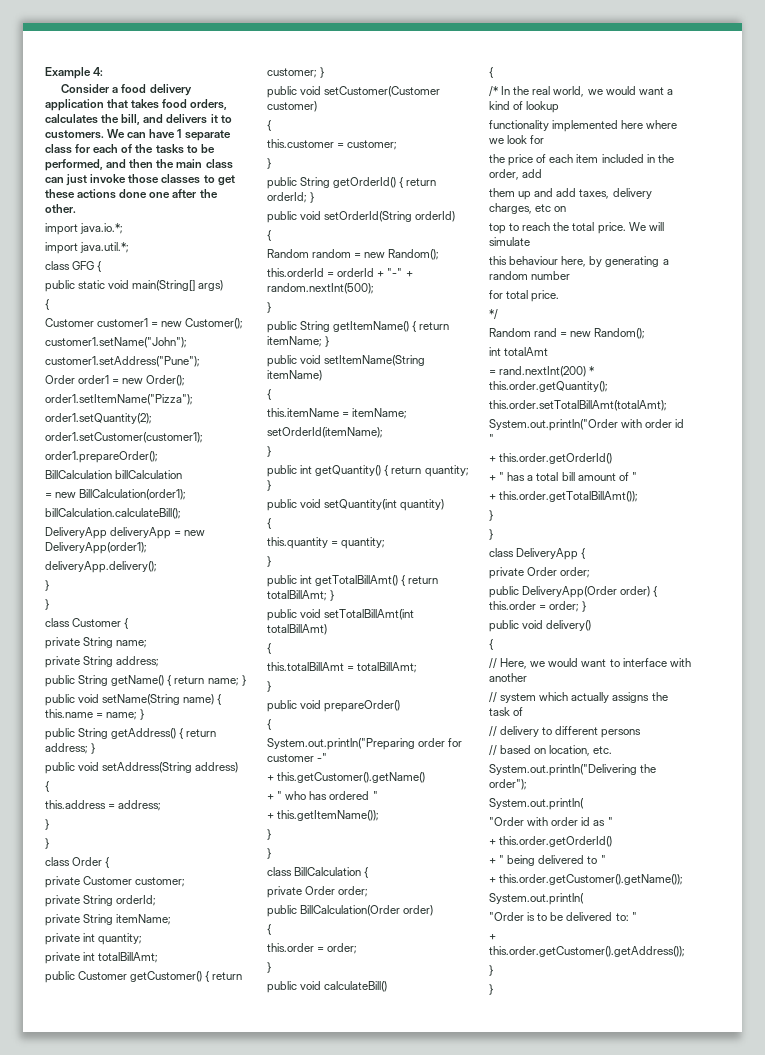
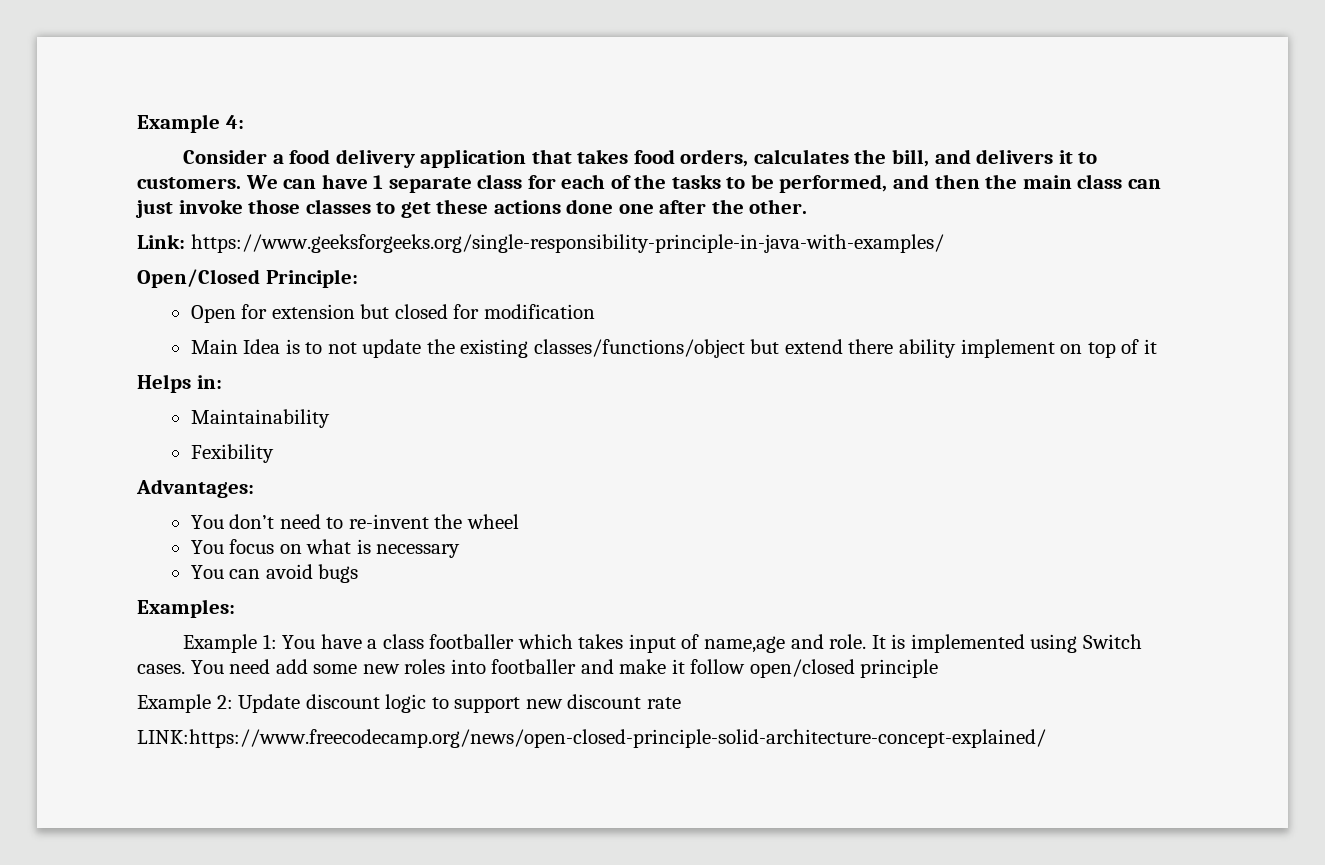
[45,223,124,235] [45,242,130,254] [45,261,102,272] [45,280,224,292] [45,299,49,310] [45,318,244,329] [45,337,187,348] [45,356,200,367] [45,375,186,386] [45,394,193,405] [45,413,152,424] [45,432,203,443] [45,451,158,463] [45,470,183,479] [45,489,187,500] [45,508,181,519] [45,527,206,539] [45,542,147,554] [45,561,157,573] [45,580,49,591] [45,599,49,610] [45,618,129,629] [45,637,148,649] [45,656,160,668] [45,675,246,687] [45,694,222,706] [45,709,145,720] [45,728,217,740] [45,743,96,754] [45,762,239,774] [45,781,49,792] [45,800,162,811] [45,819,49,830] [45,838,49,849] [45,857,110,868] [45,876,186,888] [45,895,157,907] [45,914,172,926] [45,933,143,945] [45,952,159,964] [45,971,243,983] [267,67,325,78] [267,86,441,98] [267,101,317,112] [267,120,271,131] [267,139,398,150] [267,158,271,169] [267,177,437,189] [267,192,315,203] [267,211,456,223] [267,230,271,241] [267,249,440,260] [267,268,413,277] [267,283,374,294] [267,302,271,313] [267,321,450,333] [267,336,330,347] [267,355,426,367] [267,370,322,381] [267,389,271,400] [267,408,408,419] [267,427,383,438] [267,446,271,457] [267,465,469,477] [267,480,271,491] [267,499,445,511] [267,518,271,529] [267,537,386,549] [267,556,271,567] [267,575,439,587] [267,590,335,601] [267,609,415,621] [267,624,327,635] [267,643,271,654] [267,662,418,673] [267,681,271,692] [267,700,401,712] [267,719,271,730] [267,738,463,750] [267,753,328,762] [267,772,426,783] [267,791,378,800] [267,810,380,821] [267,829,271,840] [267,848,271,859] [267,867,369,878] [267,886,369,898] [267,905,434,917] [267,924,271,935] [267,943,358,954] [267,962,271,973] [267,981,388,993] [489,67,493,78] [489,86,673,97] [489,101,560,113] [489,120,678,132] [489,135,545,144] [489,154,674,166] [489,169,543,180] [489,188,652,200] [489,203,567,214] [489,222,664,234] [489,237,530,246] [489,256,669,267] [489,271,571,280] [489,290,560,302] [489,309,498,320] [489,328,646,339] [489,347,549,356] [489,366,595,377] [489,381,608,392] [489,400,667,411] [489,419,685,431] [489,434,494,443] [489,453,613,464] [489,472,637,481] [489,491,639,502] [489,510,493,521] [489,529,493,540] [489,548,586,560] [489,567,591,579] [489,586,658,598] [489,601,587,612] [489,620,592,632] [489,639,493,650] [489,658,691,669] [489,673,527,682] [489,692,668,703] [489,707,524,716] [489,726,642,738] [489,745,613,756] [489,764,657,776] [489,779,527,790] [489,798,584,810] [489,817,613,826] [489,836,613,847] [489,855,606,866] [489,874,684,885] [489,893,584,905] [489,912,637,921] [489,934,496,940] [489,946,685,957] [489,965,493,976] [489,984,493,995] import java.io.*; // import java.util.*; // class GFG { // public static void main(String[] args) // { // Customer customer1 = new Customer(); // customer1.setName("John"); // customer1.setAddress("Pune"); // Order order1 = new Order(); // order1.setItemName("Pizza"); // order1.setQuantity(2); // order1.setCustomer(customer1); // order1.prepareOrder(); // BillCalculation billCalculation // = new BillCalculation(order1); // billCalculation.calculateBill(); // DeliveryApp deliveryApp = new DeliveryApp(order1); // deliveryApp.delivery(); // } // } // class Customer { // private String name; // private String address; // public String getName() { return name; } // public void setName(String name) { this.name = name; } // public String getAddress() { return address; } // public void setAddress(String address) // { // this.address = address; // } // } // class Order { // private Customer customer; // private String orderId; // private String itemName; // private int quantity; // private int totalBillAmt; // public Customer getCustomer() { return customer; } // public void setCustomer(Customer customer) // { // this.customer = customer; // } // public String getOrderId() { return orderId; } // public void setOrderId(String orderId) // { // Random random = new Random(); // this.orderId = orderId + "-" + random.nextInt(500); // } // public String getItemName() { return itemName; } // public void setItemName(String itemName) // { // this.itemName = itemName; // setOrderId(itemName); // } // public int getQuantity() { return quantity; } // public void setQuantity(int quantity) // { // this.quantity = quantity; // } // public int getTotalBillAmt() { return totalBillAmt; } // public void setTotalBillAmt(int totalBillAmt) // { // this.totalBillAmt = totalBillAmt; // } // public void prepareOrder() // { // System.out.println("Preparing order for customer -" // + this.getCustomer().getName() // + " who has ordered " // + this.getItemName()); // } // } // class BillCalculation { // private Order order; // public BillCalculation(Order order) // { // this.order = order; // } // public void calculateBill() // { // /* In the real world, we would want a kind of lookup // functionality implemented here where we look for // the price of each item included in the order, add // them up and add taxes, delivery charges, etc on // top to reach the total price. We will simulate // this behaviour here, by generating a random number // for total price. // */ // Random rand = new Random(); // int totalAmt // = rand.nextInt(200) * this.order.getQuantity(); // this.order.setTotalBillAmt(totalAmt); // System.out.println("Order with order id " // + this.order.getOrderId() // + " has a total bill amount of " // + this.order.getTotalBillAmt()); // } // } // class DeliveryApp { // private Order order; // public DeliveryApp(Order order) { this.order = order; } // public void delivery() // { // // Here, we would want to interface with another // // system which actually assigns the task of // // delivery to different persons // // based on location, etc. // System.out.println("Delivering the order"); // System.out.println( // "Order with order id as " // + this.order.getOrderId() // + " being delivered to " // + this.order.getCustomer().getName()); // System.out.println( // "Order is to be delivered to: " // + this.order.getCustomer().getAddress()); // } // } -> [137,234,944,253] [137,269,358,288] [190,304,595,323] [190,339,1157,358] [137,374,222,393] [190,409,330,428] [190,444,274,463] [136,479,254,498] [190,514,519,529] [190,539,461,558] [190,564,359,583] [137,599,235,618] [183,634,1142,653] [137,659,939,678] [137,694,681,713] [137,729,1046,748] Link: https://www.geeksforgeeks.org/single-responsibility-principle-in-java-with-examples/ // Open/Closed Principle: // Open for extension but closed for modification // Main Idea is to not update the existing classes/functions/object but extend there ability implement on top of it // Helps in: // Maintainability // Fexibility // Advantages: // You don’t need to re-invent the wheel // You focus on what is necessary // You can avoid bugs // Examples: // Example 1: You have a class footballer which takes input of name,age and role. It is implemented using Switch cases. You need add some new roles into footballer and make it follow open/closed principle // Example 2: Update discount logic to support new discount rate // LINK:https://www.freecodecamp.org/news/open-closed-principle-solid-architecture-concept-explained/

